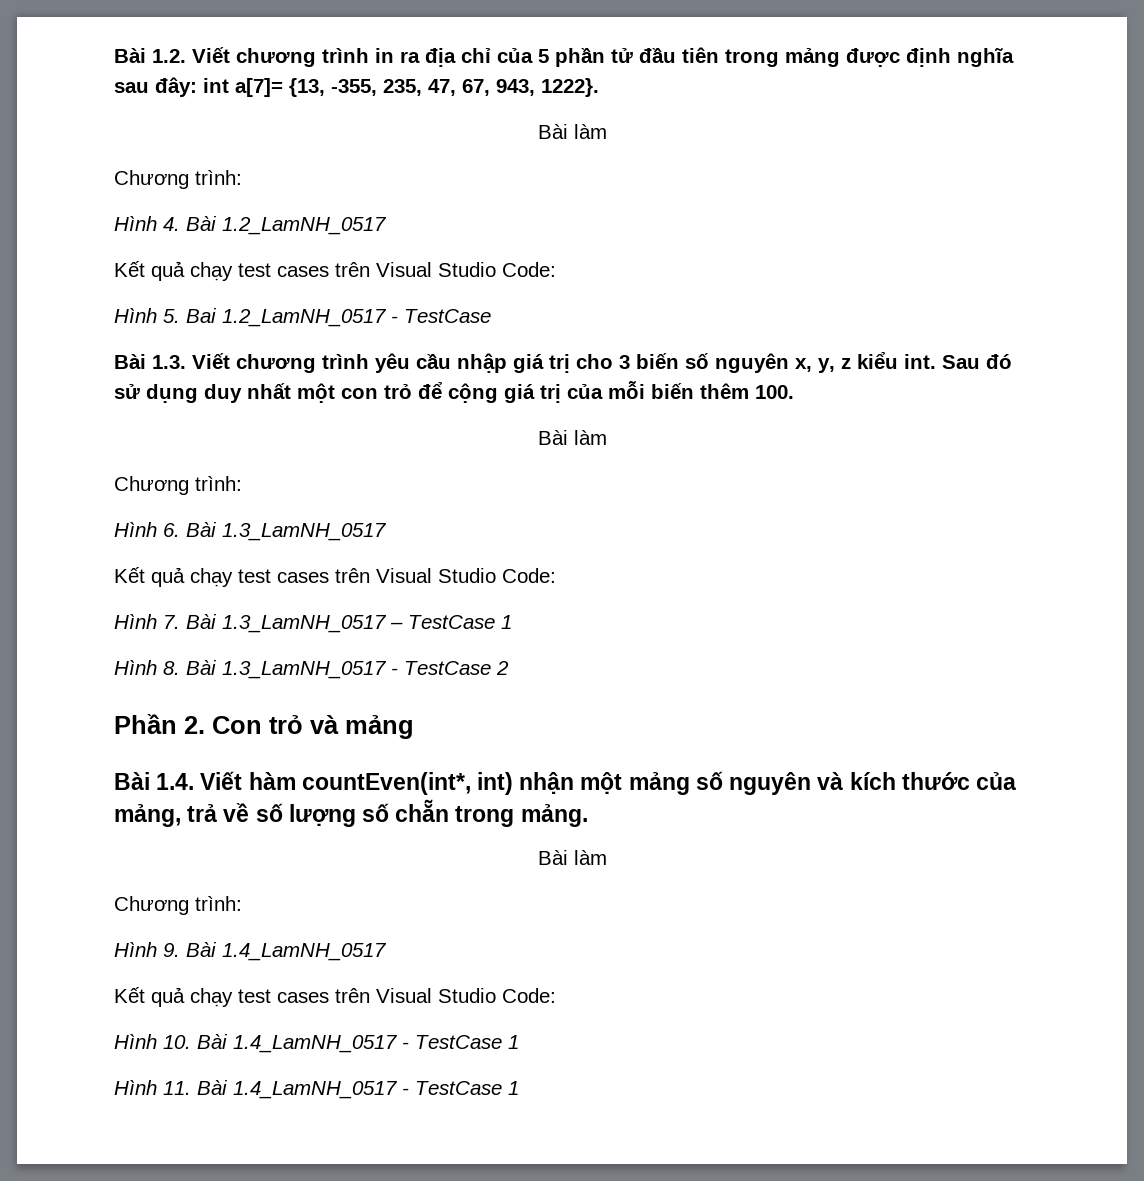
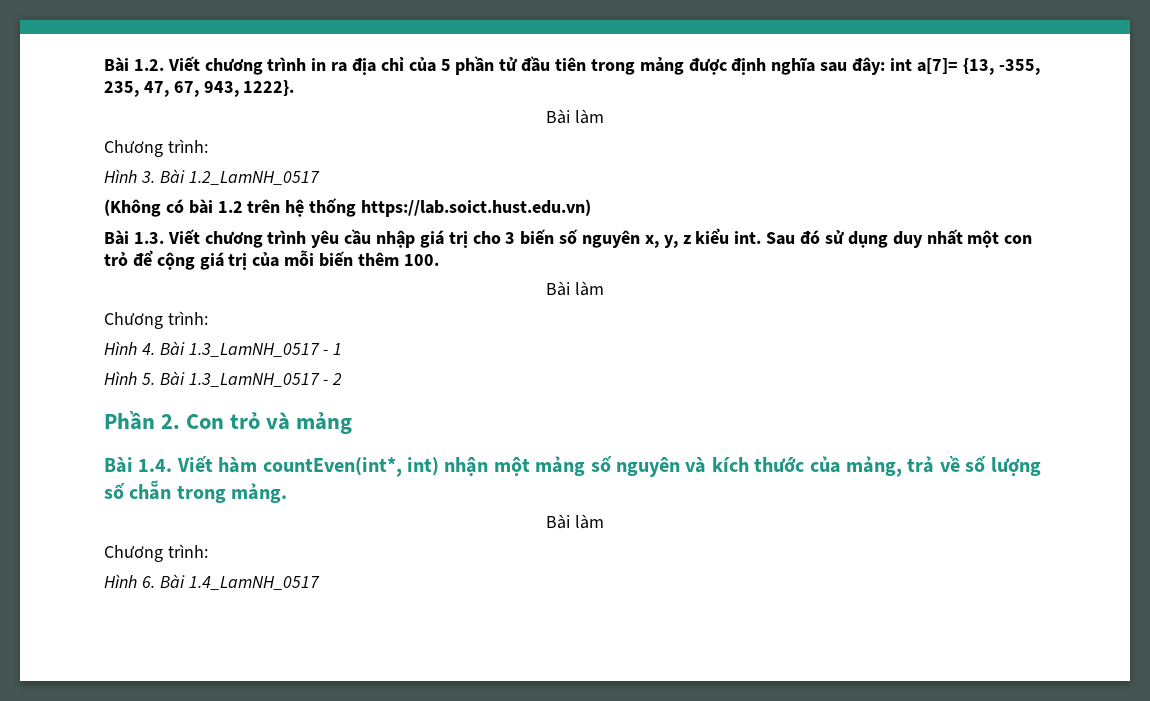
[163,217,180,231] 4. -> [140,171,155,183] 3.
[114,261,556,281] [114,308,491,327] Kết quả chạy test cases trên Visual Studio Code: // Hình 5. Bai 1.2_LamNH_0517 - TestCase -> [104,198,592,217] (Không có bài 1.2 trên hệ thống https://lab.soict.hust.edu.vn)
[163,522,387,541] [114,567,556,587] [114,614,512,633] [114,660,491,679] 6. Bài 1.3_LamNH_0517 // Kết quả chạy test cases trên Visual Studio Code: // Hình 7. Bài 1.3_LamNH_0517 – TestCase 1 // Hình 8. Bài 1.3_LamNH_0517 - TestCase -> [141,341,343,357] [104,371,329,387] 4. Bài 1.3_LamNH_0517 - 1 // Hình 5. Bài 1.3_LamNH_0517 -
[163,942,387,961] [114,987,556,1007] [114,1034,519,1053] [114,1080,519,1099] 9. Bài 1.4_LamNH_0517 // Kết quả chạy test cases trên Visual Studio Code: // Hình 10. Bài 1.4_LamNH_0517 - TestCase 1 // Hình 11. Bài 1.4_LamNH_0517 - TestCase 1 -> [141,574,320,590] 6. Bài 1.4_LamNH_0517

